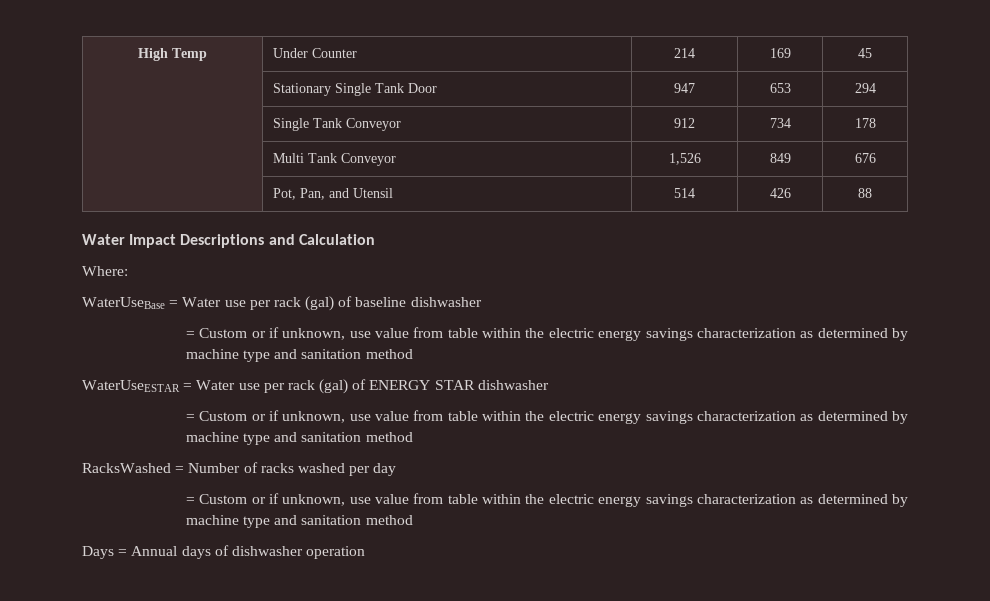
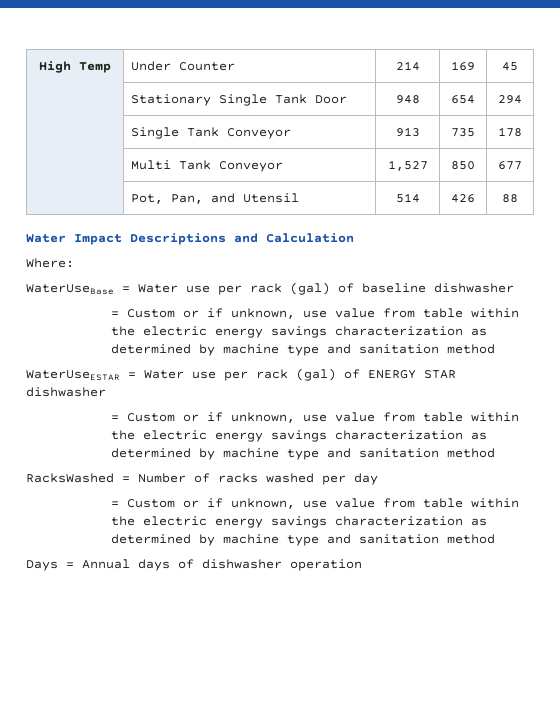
[674,83,695,93] [769,83,791,93] 947 | 653 -> [395,95,420,104] [451,95,475,104] 948 | 654
[674,118,695,128] [769,118,791,128] 912 | 734 -> [395,127,420,137] [451,128,475,137] 913 | 735
[668,153,701,165] [769,153,791,163] [854,153,876,163] 1,526 | 849 | 676 -> [387,160,428,171] [451,161,475,170] [498,161,522,170] 1,527 | 850 | 677

